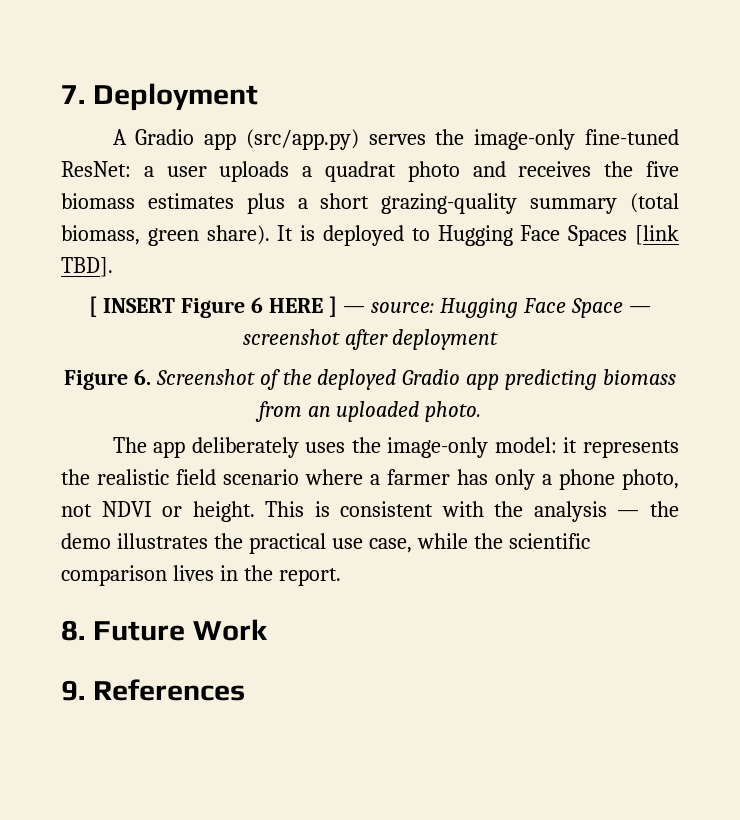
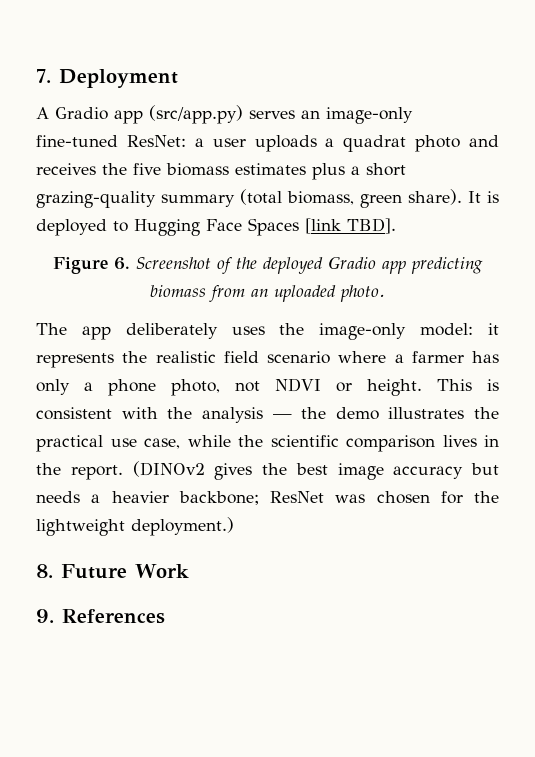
[435,129,465,145] the -> [301,110,320,119] an
[89,296,651,318] [242,329,499,350] // [ INSERT Figure 6 HERE ] — source: Hugging Face Space — screenshot after deployment -> (396, 226) none
(341, 577) none -> [132,461,499,480] [36,491,499,505] [36,517,234,536] (DINOv2 gives the best image accuracy but needs a heavier backbone; ResNet was chosen for the lightweight deployment.)

